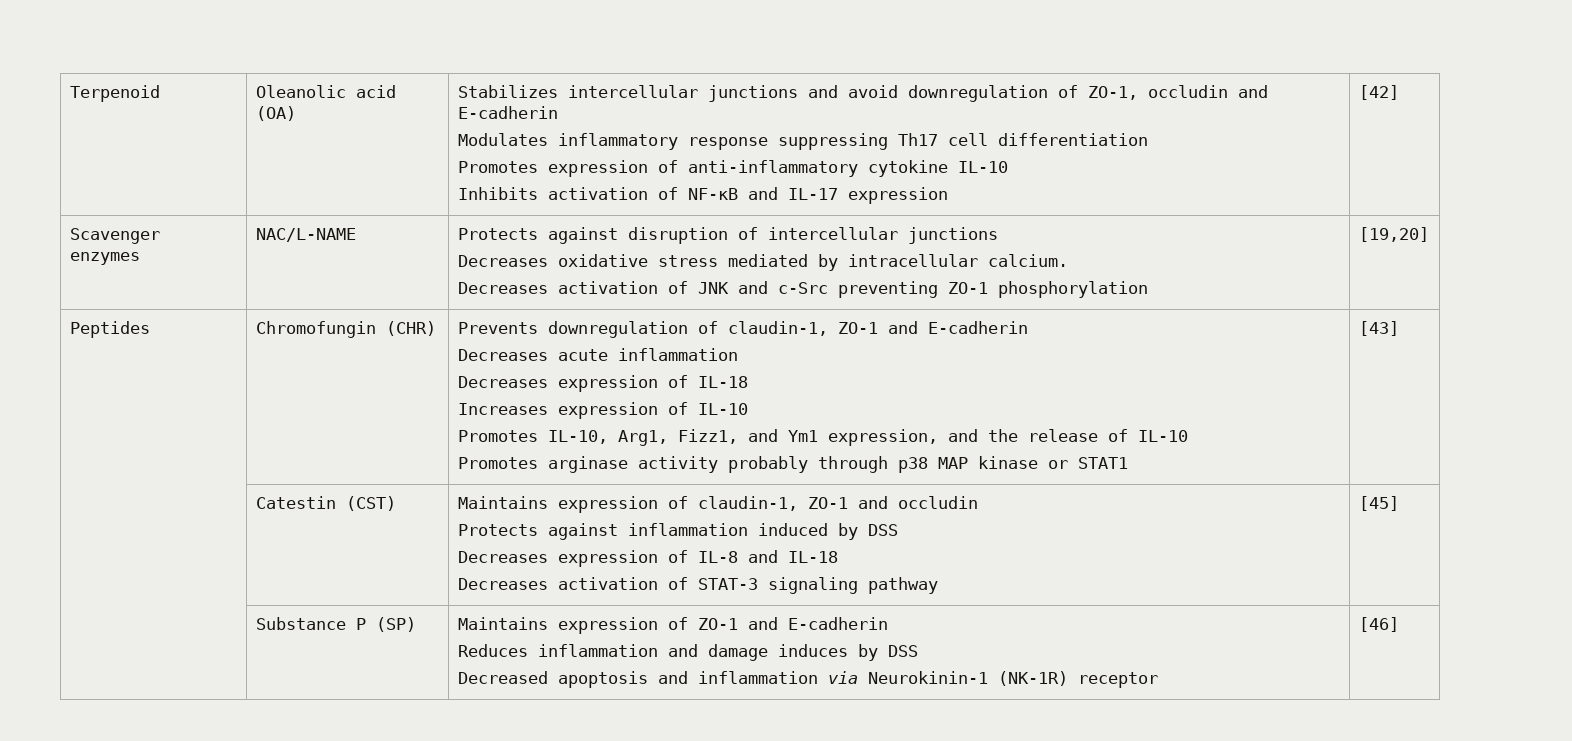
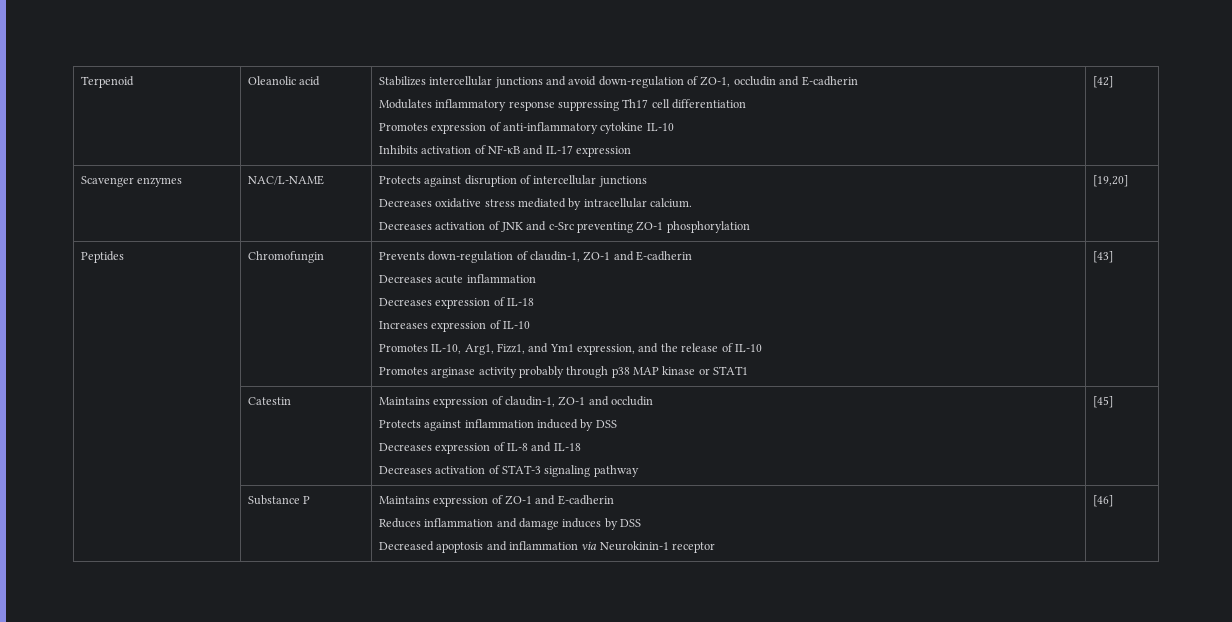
[255,106,296,121] (OA) -> (321, 81) none
[907,85,1048,102] downregulation -> [598,76,684,88] down-regulation
[385,321,436,336] (CHR) -> (324, 257) none
[547,321,688,338] downregulation -> [428,251,514,263] down-regulation
[345,496,396,511] (CST) -> (291, 401) none
[375,617,416,632] (SP) -> (311, 500) none
[997,671,1068,686] (NK-1R) -> (669, 546) none

